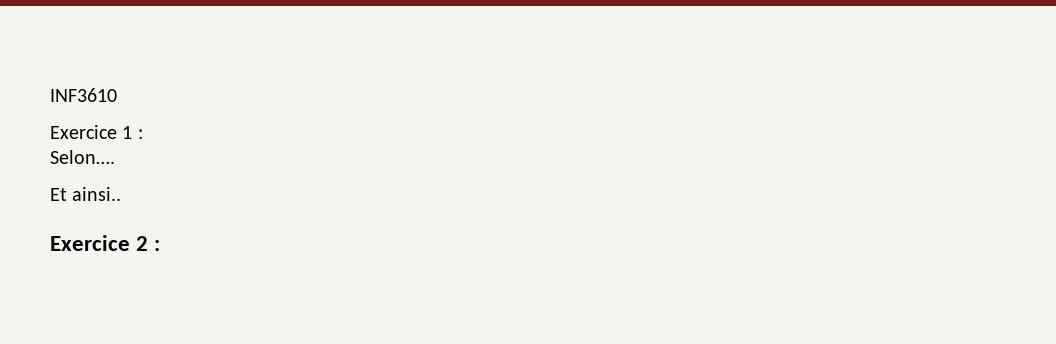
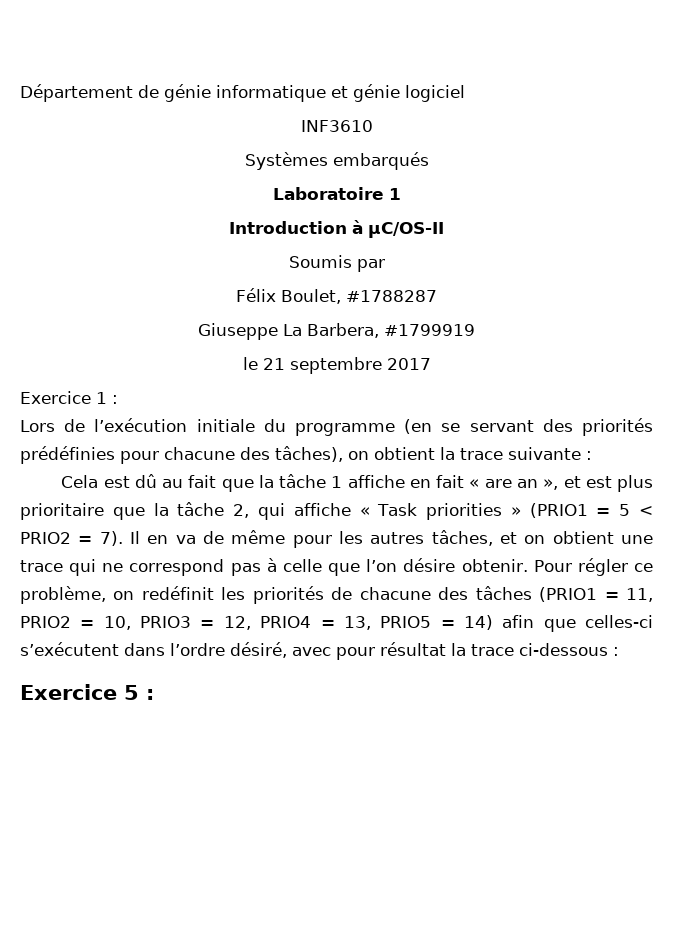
[50,88,117,102] [50,125,143,139] [50,150,115,164] [50,187,122,201] [50,235,149,251] INF3610 // Exercice 1 : // Selon…. // Et ainsi.. // Exercice 2 -> [20,84,465,102] [300,120,373,132] [244,152,429,170] [272,187,401,200] [229,220,444,238] [288,255,385,272] [236,288,437,304] [198,323,475,340] [242,357,431,374] [20,391,118,404] [20,418,653,436] [20,446,592,464] [61,474,653,492] [20,502,654,520] [20,530,653,548] [20,558,654,576] [20,586,654,604] [20,615,653,632] [20,642,619,660] [20,684,139,700] Département de génie informatique et génie logiciel // INF3610 // Systèmes embarqués // Laboratoire 1 // Introduction à μC/OS-II // Soumis par // Félix Boulet, #1788287 // Giuseppe La Barbera, #1799919 // le 21 septembre 2017 // Exercice 1 : // Lors de l’exécution initiale du programme (en se servant des priorités prédéfinies pour chacune des tâches), on obtient la trace suivante : // Cela est dû au fait que la tâche 1 affiche en fait « are an », et est plus prioritaire que la tâche 2, qui affiche « Task priorities » (PRIO1 = 5 < PRIO2 = 7). Il en va de même pour les autres tâches, et on obtient une trace qui ne correspond pas à celle que l’on désire obtenir. Pour régler ce problème, on redéfinit les priorités de chacune des tâches (PRIO1 = 11, PRIO2 = 10, PRIO3 = 12, PRIO4 = 13, PRIO5 = 14) afin que celles-ci s’exécutent dans l’ordre désiré, avec pour résultat la trace ci-dessous : // Exercice 5

